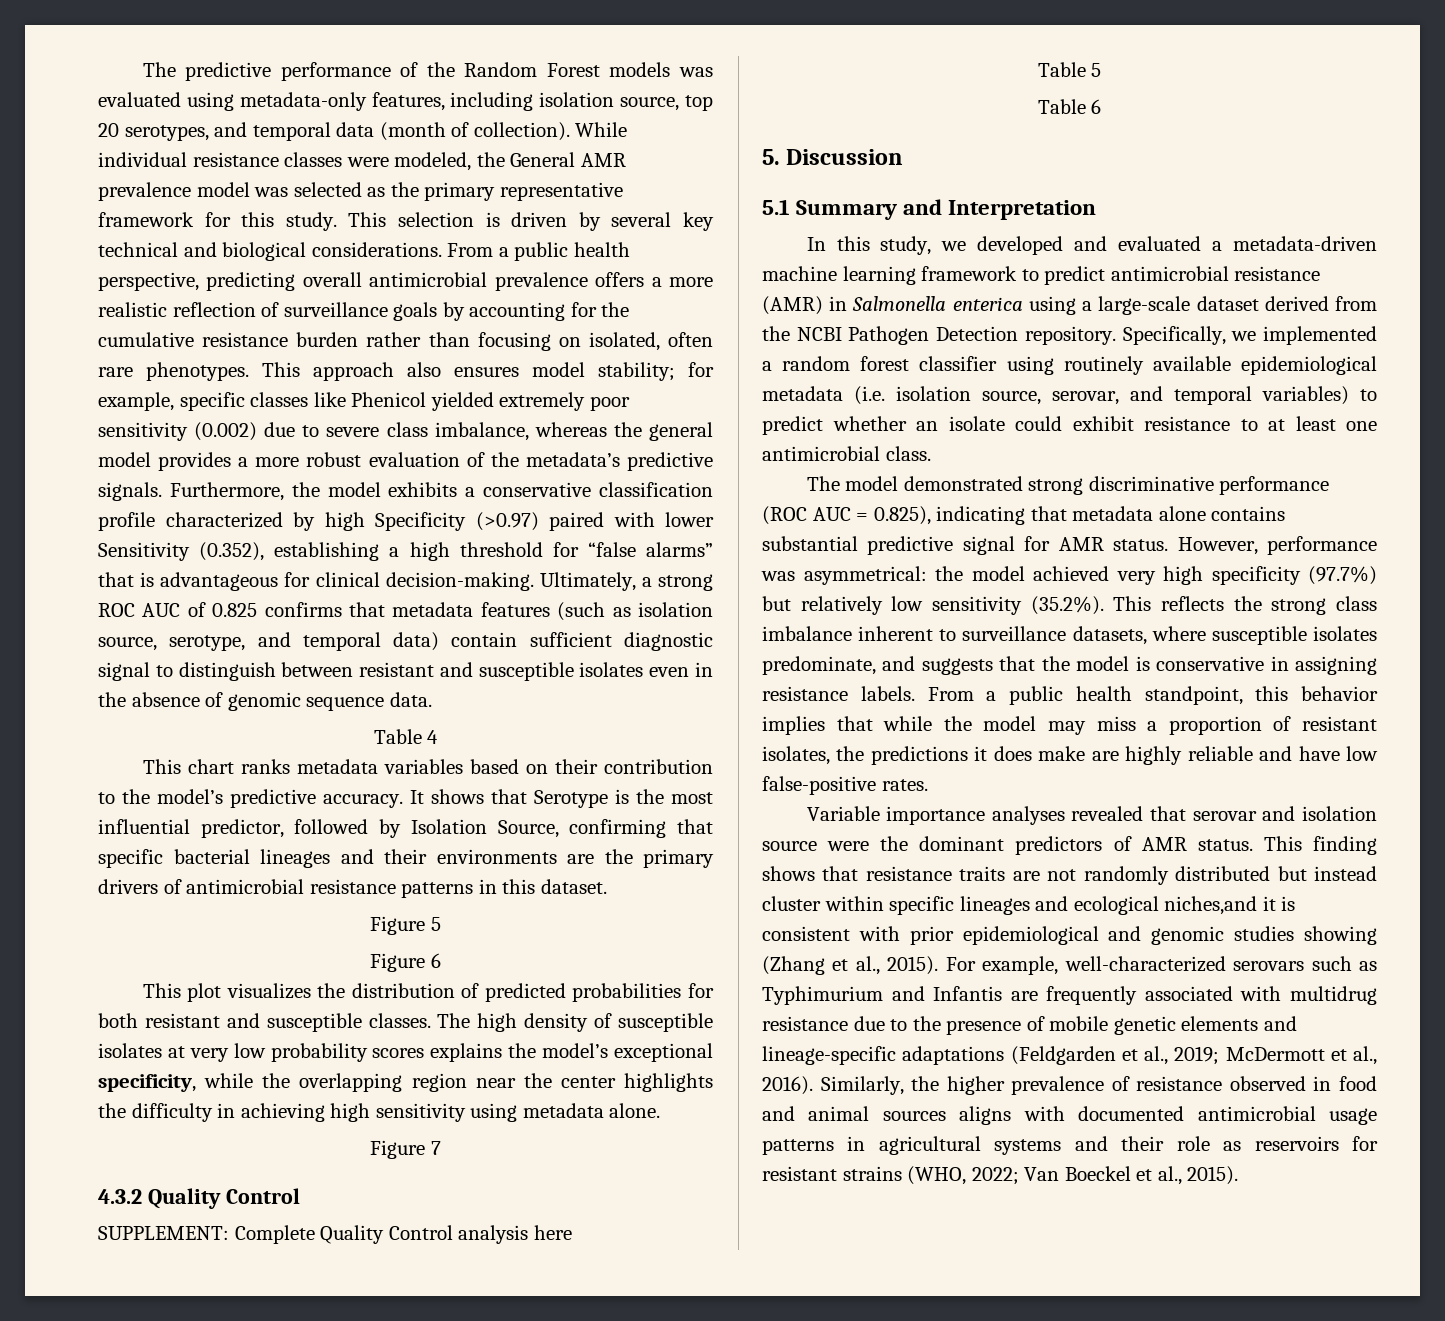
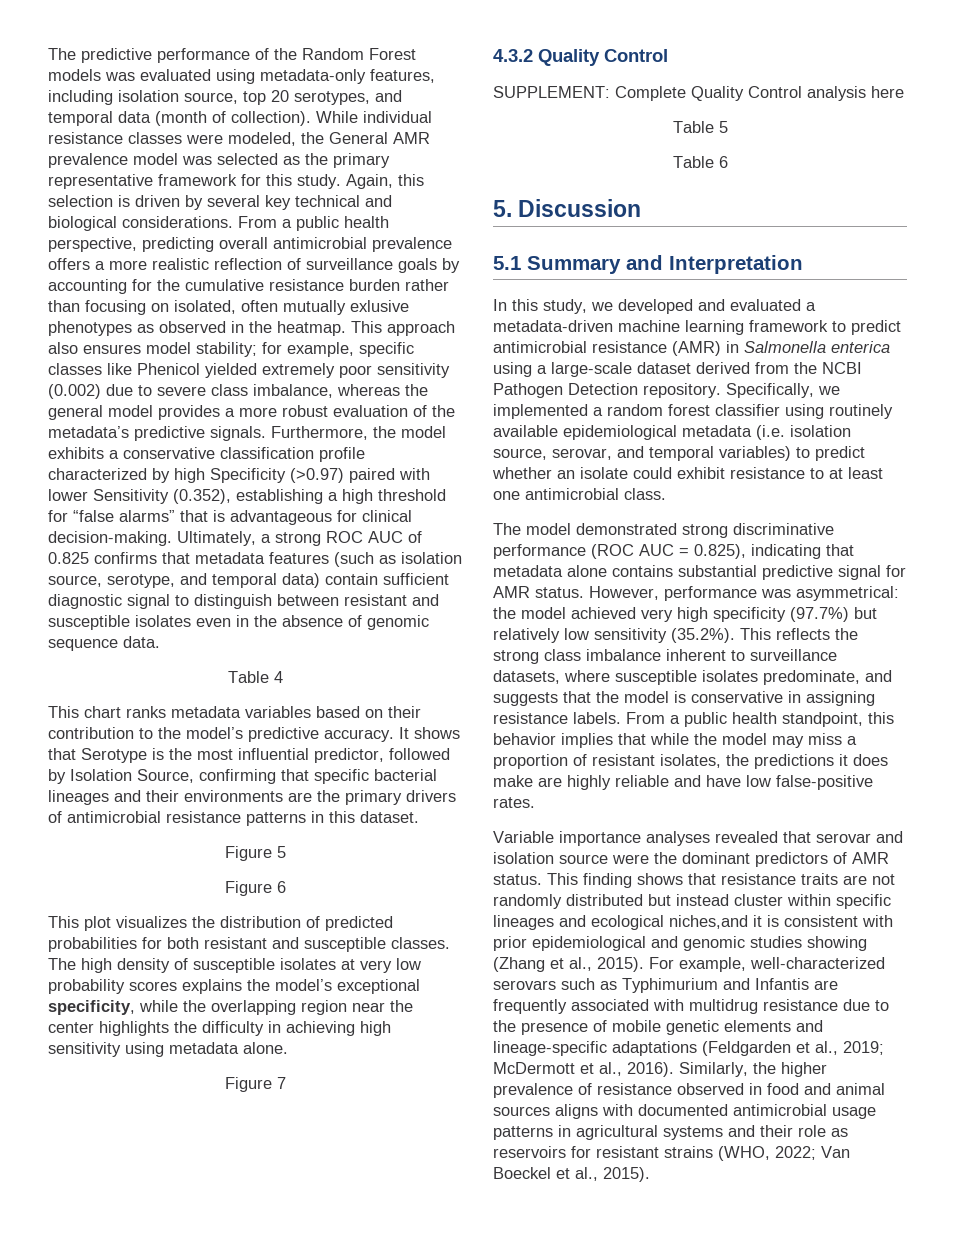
[348,212,387,227] This -> [346,174,424,189] Again, this
[98,362,249,381] rare phenotypes. -> [283,300,409,315] [48,321,346,336] mutually exlusive phenotypes as observed in the heatmap.

